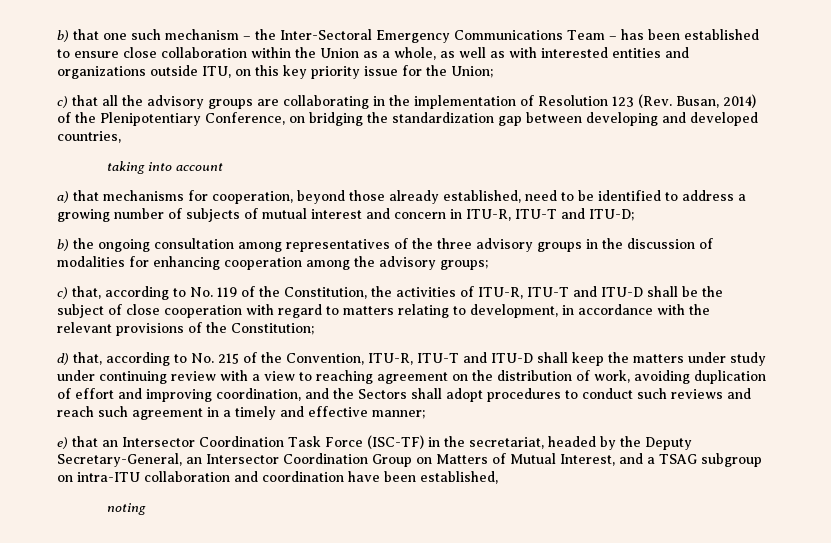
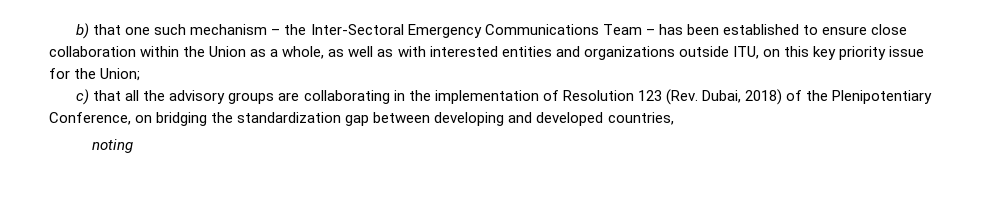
[676,94,756,108] Busan, 2014) -> [701,89,782,105] Dubai, 2018)
[107,161,224,174] [57,190,746,204] [57,208,634,222] [57,238,713,252] [57,256,488,270] [57,286,723,300] [57,304,710,318] [57,322,314,336] [57,352,766,366] [57,370,766,384] [57,388,751,402] [57,406,425,420] [57,435,692,450] [57,453,762,467] [57,471,498,484] // taking into account // a) that mechanisms for cooperation, beyond those already established, need to be identified to address a growing number of subjects of mutual interest and concern in ITU-R, ITU-T and ITU-D; // b) the ongoing consultation among representatives of the three advisory groups in the discussion of modalities for enhancing cooperation among the advisory groups; // c) that, according to No. 119 of the Constitution, the activities of ITU-R, ITU-T and ITU-D shall be the subject of close cooperation with regard to matters relating to development, in accordance with the relevant provisions of the Constitution; // d) that, according to No. 215 of the Convention, ITU-R, ITU-T and ITU-D shall keep the matters under study under continuing review with a view to reaching agreement on the distribution of work, avoiding duplication of effort and improving coordination, and the Sectors shall adopt procedures to conduct such reviews and reach such agreement in a timely and effective manner; // e) that an Intersector Coordination Task Force (ISC-TF) in the secretariat, headed by the Deputy Secretary-General, an Intersector Coordination Group on Matters of Mutual Interest, and a TSAG subgroup on intra-ITU collaboration and coordination have been established, -> (674, 118) none

